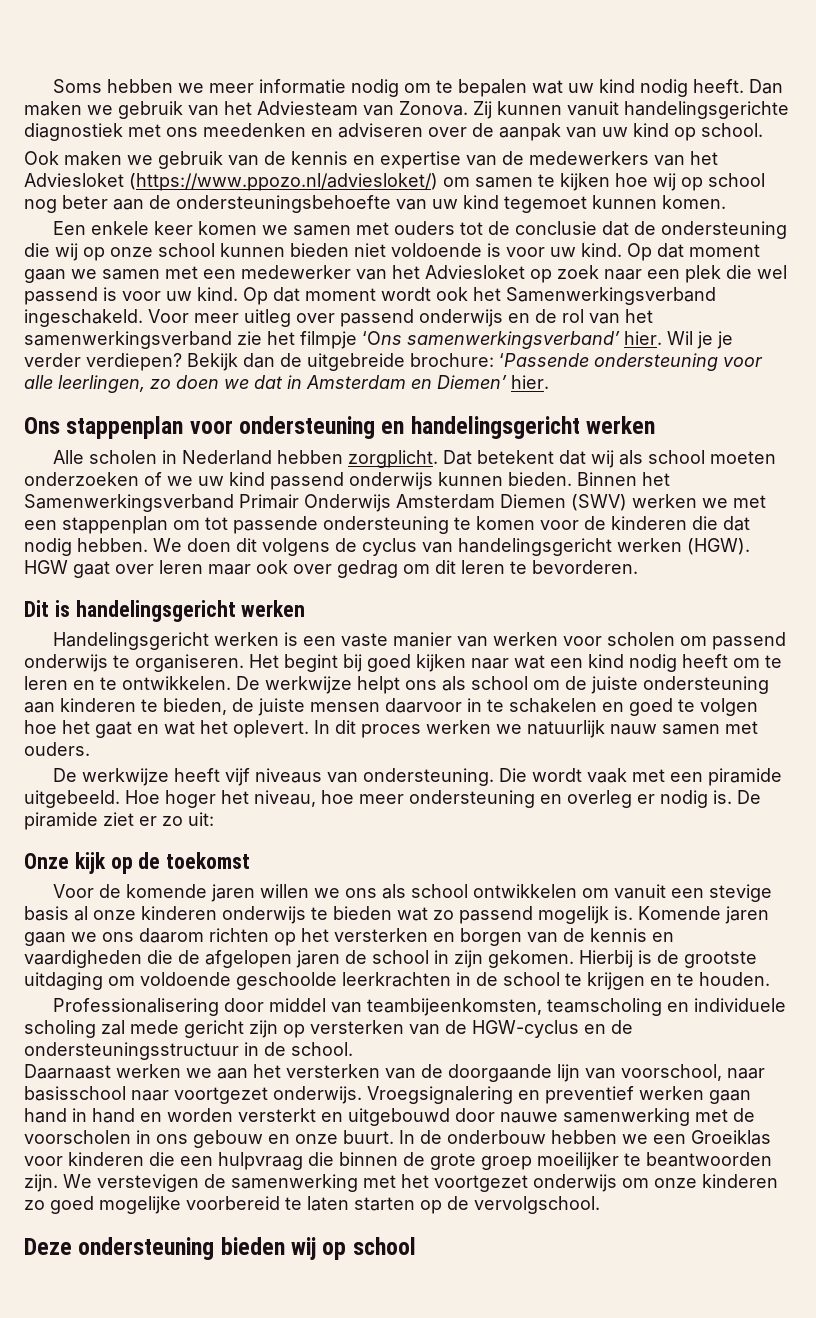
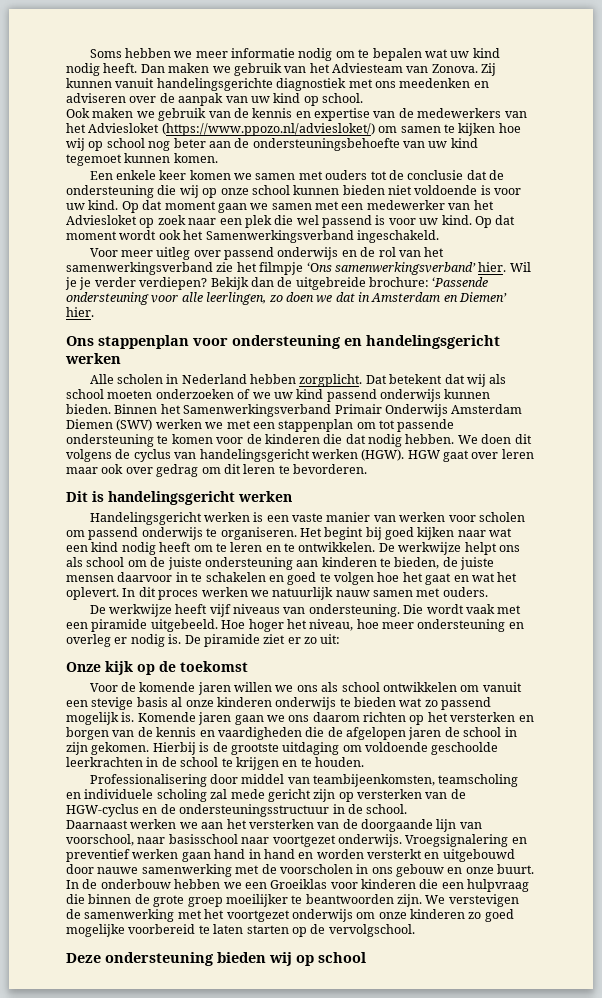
(143, 318) none -> (439, 236) //

